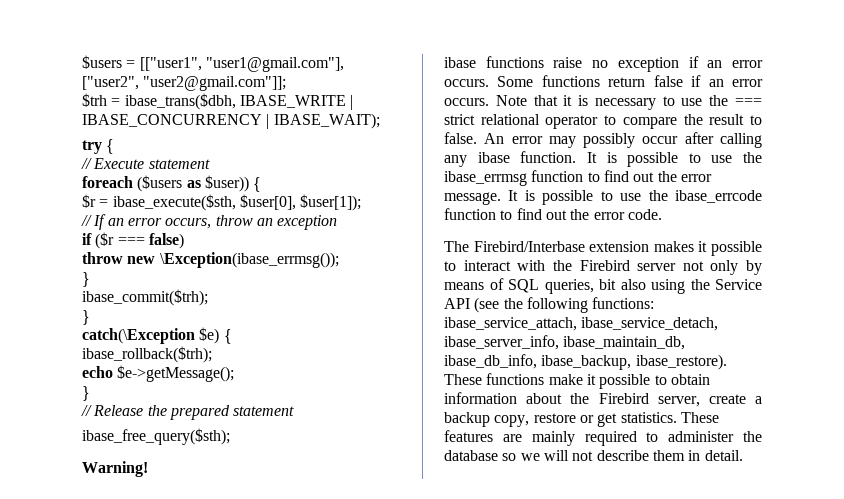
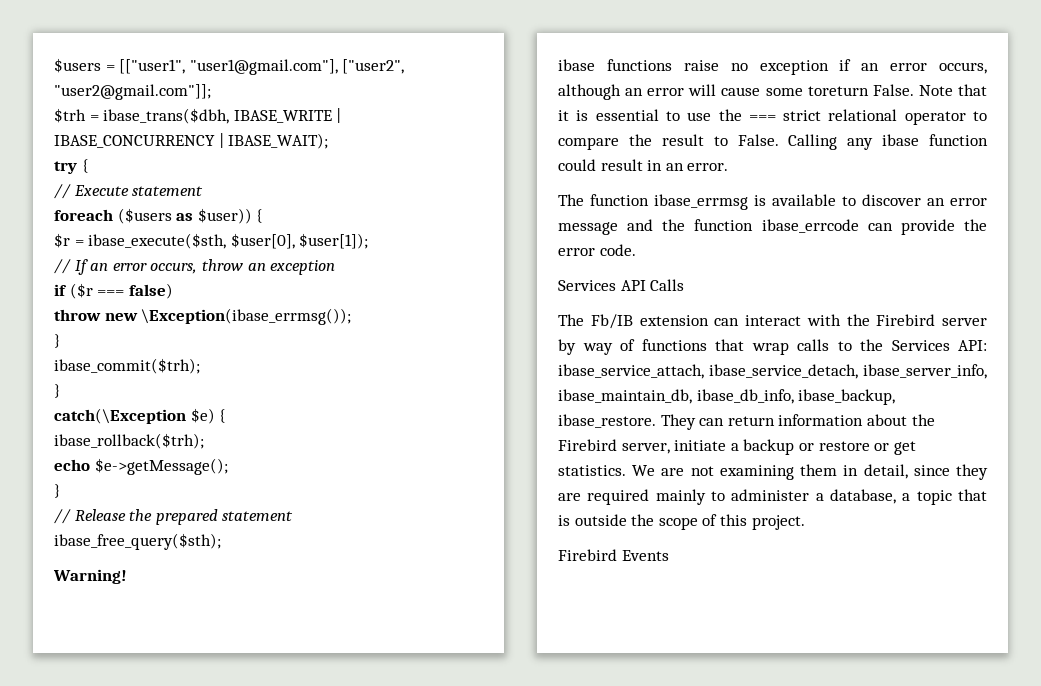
[444,75,763,87] [444,98,489,106] occurs. Some functions return false if an error occurs. -> [939,62,987,74] [558,84,914,100] occurs, although an error will cause some toreturn False.
[594,98,656,110] necessary -> [595,109,659,121] essential
[444,132,762,148] [444,151,762,167] [444,170,712,186] [444,190,762,205] [444,208,662,220] [444,241,762,256] [444,261,456,271] false. An error may possibly occur after calling any ibase function. It is possible to use the ibase_errmsg function to find out the error message. It is possible to use the ibase_errcode function to find out the error code. // The Firebird/Interbase extension makes it possible to -> [737,134,988,150] [558,159,729,171] [558,194,987,210] [558,219,987,235] [558,244,636,256] [558,279,685,291] [558,314,740,329] False. Calling any ibase function could result in an error. // The function ibase_errmsg is available to discover an error message and the function ibase_errcode can provide the error code. // Services API Calls // The Fb/IB extension can
[682,260,762,275] [444,278,762,294] [444,297,655,313] not only by means of SQL queries, bit also using the Service API (see the following functions: -> [558,339,987,355] by way of functions that wrap calls to the Services API:
[635,354,727,370] [444,373,710,389] ibase_restore). These functions make it possible to obtain -> [558,414,775,430] ibase_restore. They can return
[708,394,746,404] create -> [674,440,727,451] initiate
[494,415,530,427] copy, -> [798,443,814,451] or
[680,412,719,423] [444,430,762,446] [444,450,743,461] These features are mainly required to administer the database so we will not describe them in detail. -> [632,464,988,480] [558,489,987,505] [558,514,805,530] [558,549,669,561] We are not examining them in detail, since they are required mainly to administer a database, a topic that is outside the scope of this project. // Firebird Events

